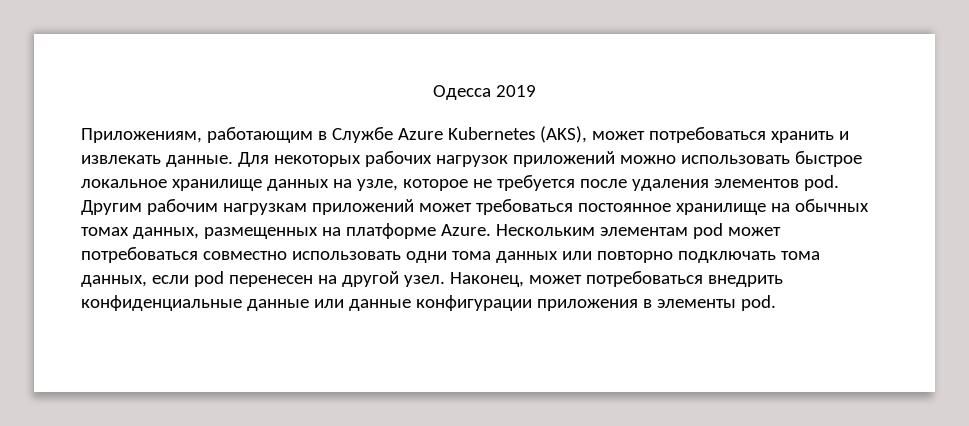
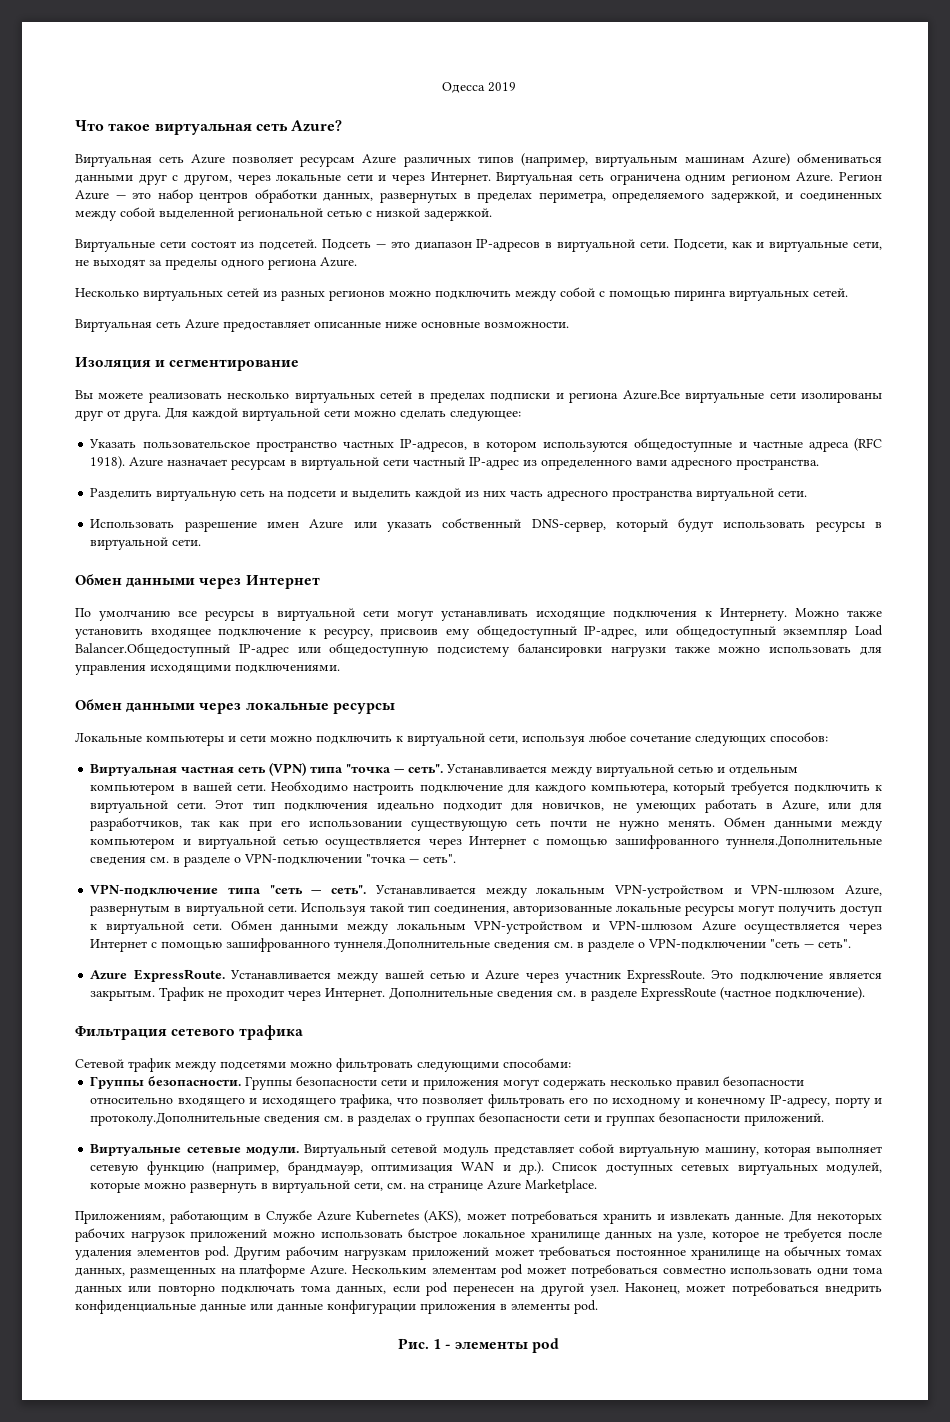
(536, 91) none -> [75,120,343,135] [75,153,883,167] [75,172,882,185] [75,189,882,203] [75,207,492,221] [75,239,883,252] [75,257,357,270] [75,287,848,301] [75,319,569,332] [75,357,300,371] [75,390,883,403] [75,407,521,421] [89,438,882,452] [90,456,820,470] [90,488,808,501] [90,518,882,532] [90,537,202,550] [75,574,320,589] [75,608,882,621] [75,625,883,639] [75,643,882,657] [75,664,340,675] [75,699,395,714] [75,732,828,746] [90,762,799,777] [90,781,883,795] [90,799,882,813] [90,817,884,831] [90,835,882,849] [90,854,457,867] [90,884,883,898] [90,903,883,916] [90,920,883,934] [90,938,852,952] [90,969,882,983] [90,987,866,1001] [75,1025,304,1040] [75,1058,571,1072] [90,1076,805,1090] [90,1094,882,1108] [90,1112,825,1126] [90,1143,883,1157] [90,1161,882,1175] [90,1179,598,1193] // Что такое виртуальная сеть Azure? // Виртуальная сеть Azure позволяет ресурсам Azure различных типов (например, виртуальным машинам Azure) обмениваться данными друг с другом, через локальные сети и через Интернет. Виртуальная сеть ограничена одним регионом Azure. Регион Azure — это набор центров обработки данных, развернутых в пределах периметра, определяемого задержкой, и соединенных между собой выделенной региональной сетью с низкой задержкой. // Виртуальные сети состоят из подсетей. Подсеть — это диапазон IP-адресов в виртуальной сети. Подсети, как и виртуальные сети, не выходят за пределы одного региона Azure. // Несколько виртуальных сетей из разных регионов можно подключить между собой с помощью пиринга виртуальных сетей. // Виртуальная сеть Azure предоставляет описанные ниже основные возможности. // Изоляция и сегментирование // Вы можете реализовать несколько виртуальных сетей в пределах подписки и региона Azure.Все виртуальные сети изолированы друг от друга. Для каждой виртуальной сети можно сделать следующее: // Указать пользовательское пространство частных IP-адресов, в котором используются общедоступные и частные адреса (RFC 1918). Azure назначает ресурсам в виртуальной сети частный IP-адрес из определенного вами адресного пространства. // Разделить виртуальную сеть на подсети и выделить каждой из них часть адресного пространства виртуальной сети. // Использовать разрешение имен Azure или указать собственный DNS-сервер, который будут использовать ресурсы в виртуальной сети. // Обмен данными через Интернет // По умолчанию все ресурсы в виртуальной сети могут устанавливать исходящие подключения к Интернету. Можно также установить входящее подключение к ресурсу, присвоив ему общедоступный IP-адрес, или общедоступный экземпляр Load Balancer.Общедоступный IP-адрес или общедоступную подсистему балансировки нагрузки также можно использовать для управления исходящими подключениями. // Обмен данными через локальные ресурсы // Локальные компьютеры и сети можно подключить к виртуальной сети, используя любое сочетание следующих способов: // Виртуальная частная сеть (VPN) типа "точка — сеть". Устанавливается между виртуальной сетью и отдельным компьютером в вашей сети. Необходимо настроить подключение для каждого компьютера, который требуется подключить к виртуальной сети. Этот тип подключения идеально подходит для новичков, не умеющих работать в Azure, или для разработчиков, так как при его использовании существующую сеть почти не нужно менять. Обмен данными между компьютером и виртуальной сетью осуществляется через Интернет с помощью зашифрованного туннеля.Дополнительные сведения см. в разделе о VPN-подключении "точка — сеть". // VPN-подключение типа "сеть — сеть". Устанавливается между локальным VPN-устройством и VPN-шлюзом Azure, развернутым в виртуальной сети. Используя такой тип соединения, авторизованные локальные ресурсы могут получить доступ к виртуальной сети. Обмен данными между локальным VPN-устройством и VPN-шлюзом Azure осуществляется через Интернет с помощью зашифрованного туннеля.Дополнительные сведения см. в разделе о VPN-подключении "сеть — сеть". // Azure ExpressRoute. Устанавливается между вашей сетью и Azure через участник ExpressRoute. Это подключение является закрытым. Трафик не проходит через Интернет. Дополнительные сведения см. в разделе ExpressRoute (частное подключение). // Фильтрация сетевого трафика // Сетевой трафик между подсетями можно фильтровать следующими способами: // Группы безопасности. Группы безопасности сети и приложения могут содержать несколько правил безопасности относительно входящего и исходящего трафика, что позволяет фильтровать его по исходному и конечному IP-адресу, порту и протоколу.Дополнительные сведения см. в разделах о группах безопасности сети и группах безопасности приложений. // Виртуальные сетевые модули. Виртуальный сетевой модуль представляет собой виртуальную машину, которая выполняет сетевую функцию (например, брандмауэр, оптимизация WAN и др.). Список доступных сетевых виртуальных модулей, которые можно развернуть в виртуальной сети, см. на странице Azure Marketplace.
(776, 303) none -> [397,1338,560,1353] // Рис. 1 - элементы pod

